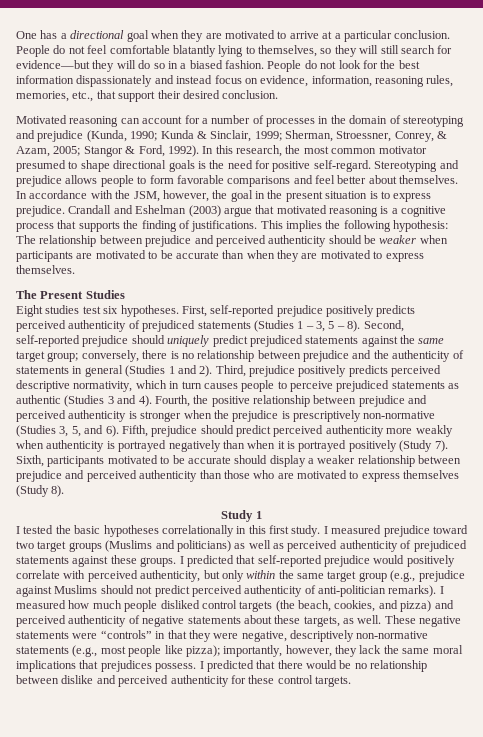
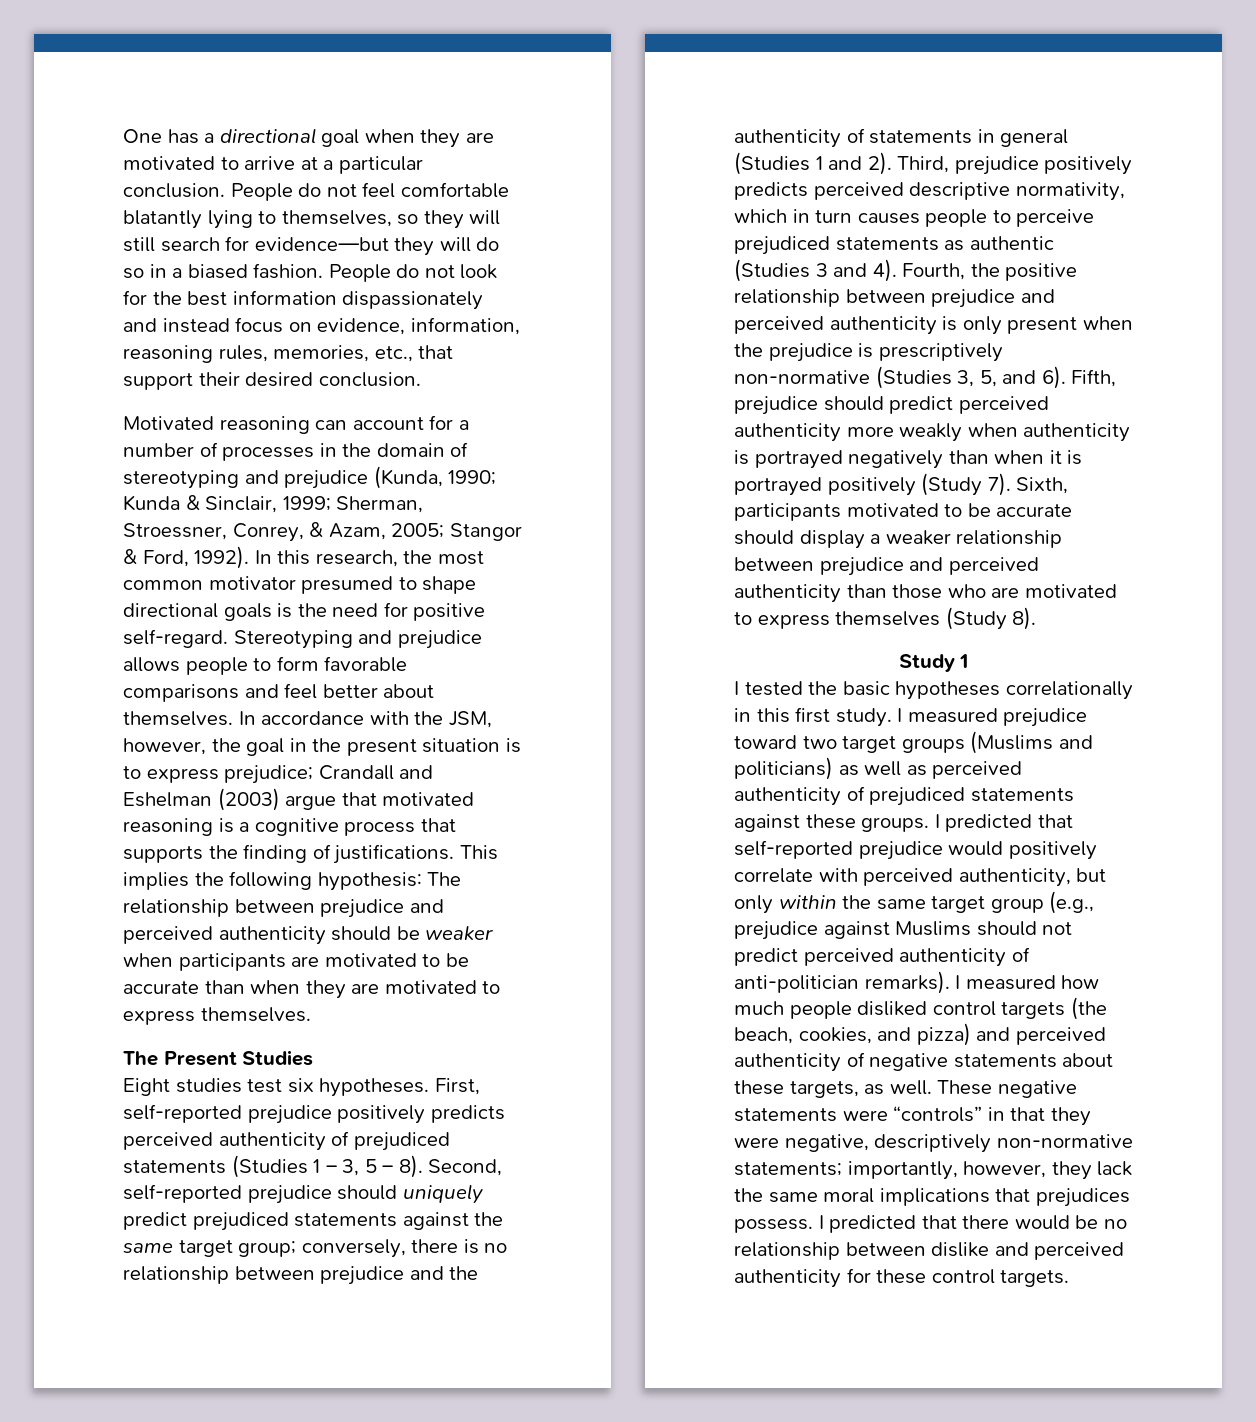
[16,205,65,217] prejudice. -> [224,765,314,784] prejudice;
[140,411,182,422] stronger -> [962,316,1078,335] only present
[16,645,220,657] statements (e.g., most people like pizza); -> [734,1162,842,1176] statements;

